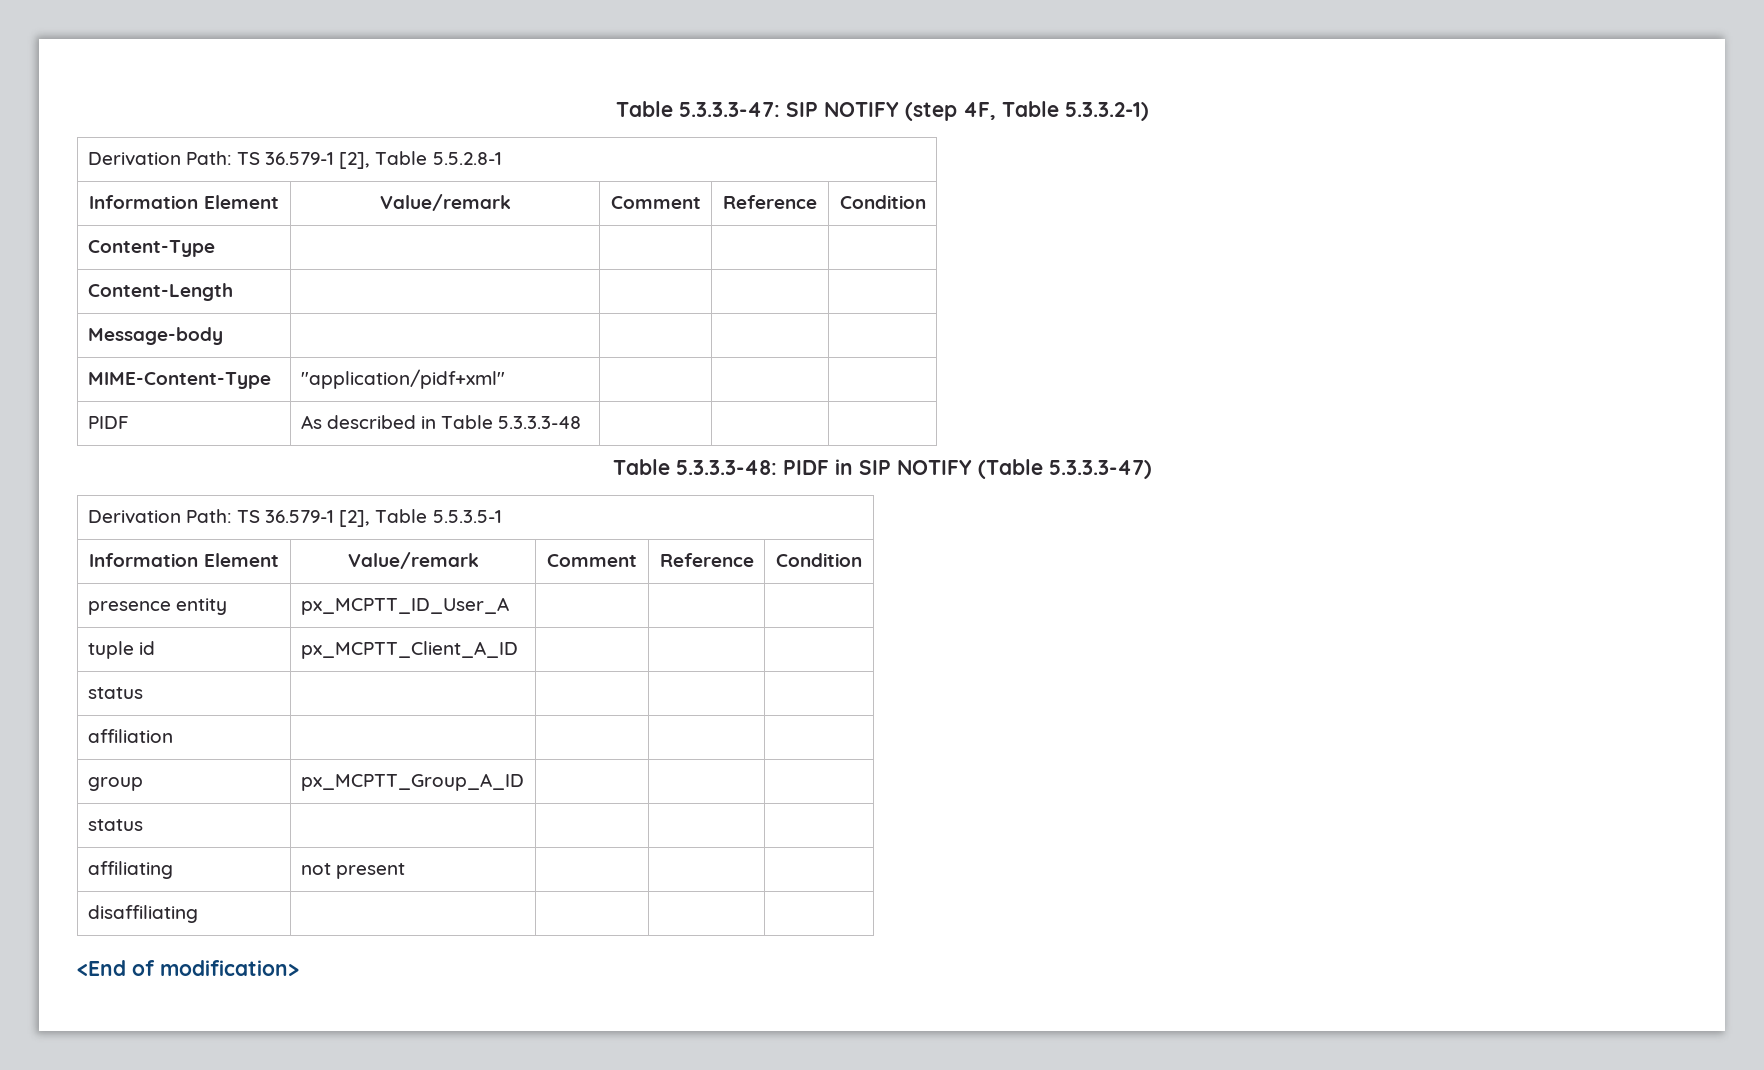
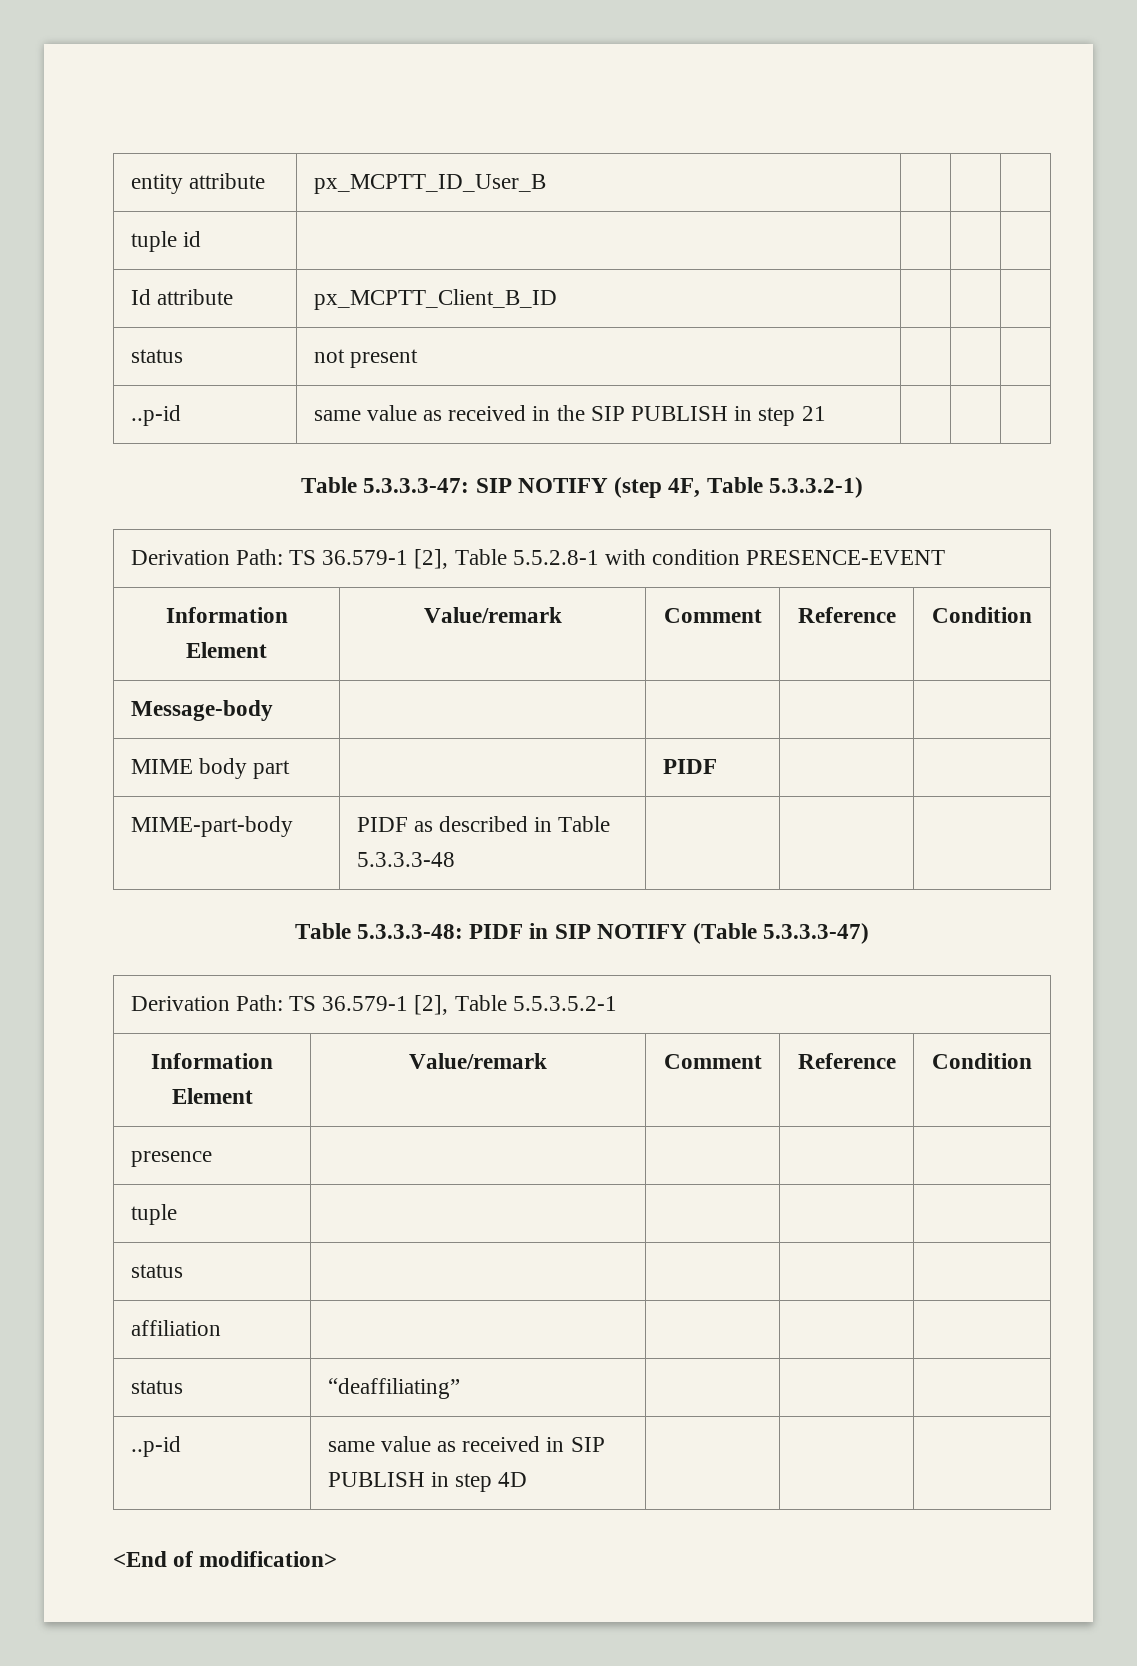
(615, 109) none -> [130,173,265,194] [313,174,546,194] [130,231,201,252] [130,289,233,305] [313,289,557,310] [130,349,183,363] [313,349,418,368] [130,405,181,426] [313,405,826,426] entity attribute | px_MCPTT_ID_User_B | | | // tuple id | | | | // Id attribute | px_MCPTT_Client_B_ID | | | // status | not present | | | // ..p-id | same value as received in the SIP PUBLISH in step 21 | | | //
[89,195,279,209] [379,194,511,211] [610,196,701,209] [723,195,817,209] [839,195,926,209] [87,240,215,257] [87,283,233,301] // Information Element | Value/remark | Comment | Reference | Condition // Content-Type | | | | // Content-Length | | | | -> [605,549,946,565] [165,607,288,623] [186,642,267,658] [423,607,562,623] [663,608,762,623] [797,607,896,623] [932,607,1032,623] with condition PRESENCE-EVENT // Information Element | Value/remark | Comment | Reference | Condition
[87,372,271,389] [300,369,505,389] [87,416,129,429] [300,415,322,429] MIME-Content-Type | "application/pidf+xml" | | | // PIDF | As -> [130,758,291,779] [662,759,717,774] [130,816,293,837] [356,817,433,832] MIME body part | | PIDF | | // MIME-part-body | PIDF as
[432,510,502,523] 5.5.3.5-1 -> [512,996,617,1011] 5.5.3.5.2-1
[175,598,227,615] [300,597,509,615] [87,641,155,659] [300,641,518,659] entity | px_MCPTT_ID_User_A | | | // tuple id | px_MCPTT_Client_A_ID -> [130,1204,177,1225] | | | | // tuple |
[87,777,143,791] [300,773,524,791] [87,819,143,831] [87,861,173,879] [300,863,405,879] [87,905,198,923] group | px_MCPTT_Group_A_ID | | | // status | | | | // affiliating | not present | | | // disaffiliating | -> [130,1380,183,1394] [327,1378,460,1399] [130,1436,181,1457] [327,1436,605,1452] [327,1472,528,1492] status | “deaffiliating” | | | // ..p-id | same value as received in SIP PUBLISH in step 4D

